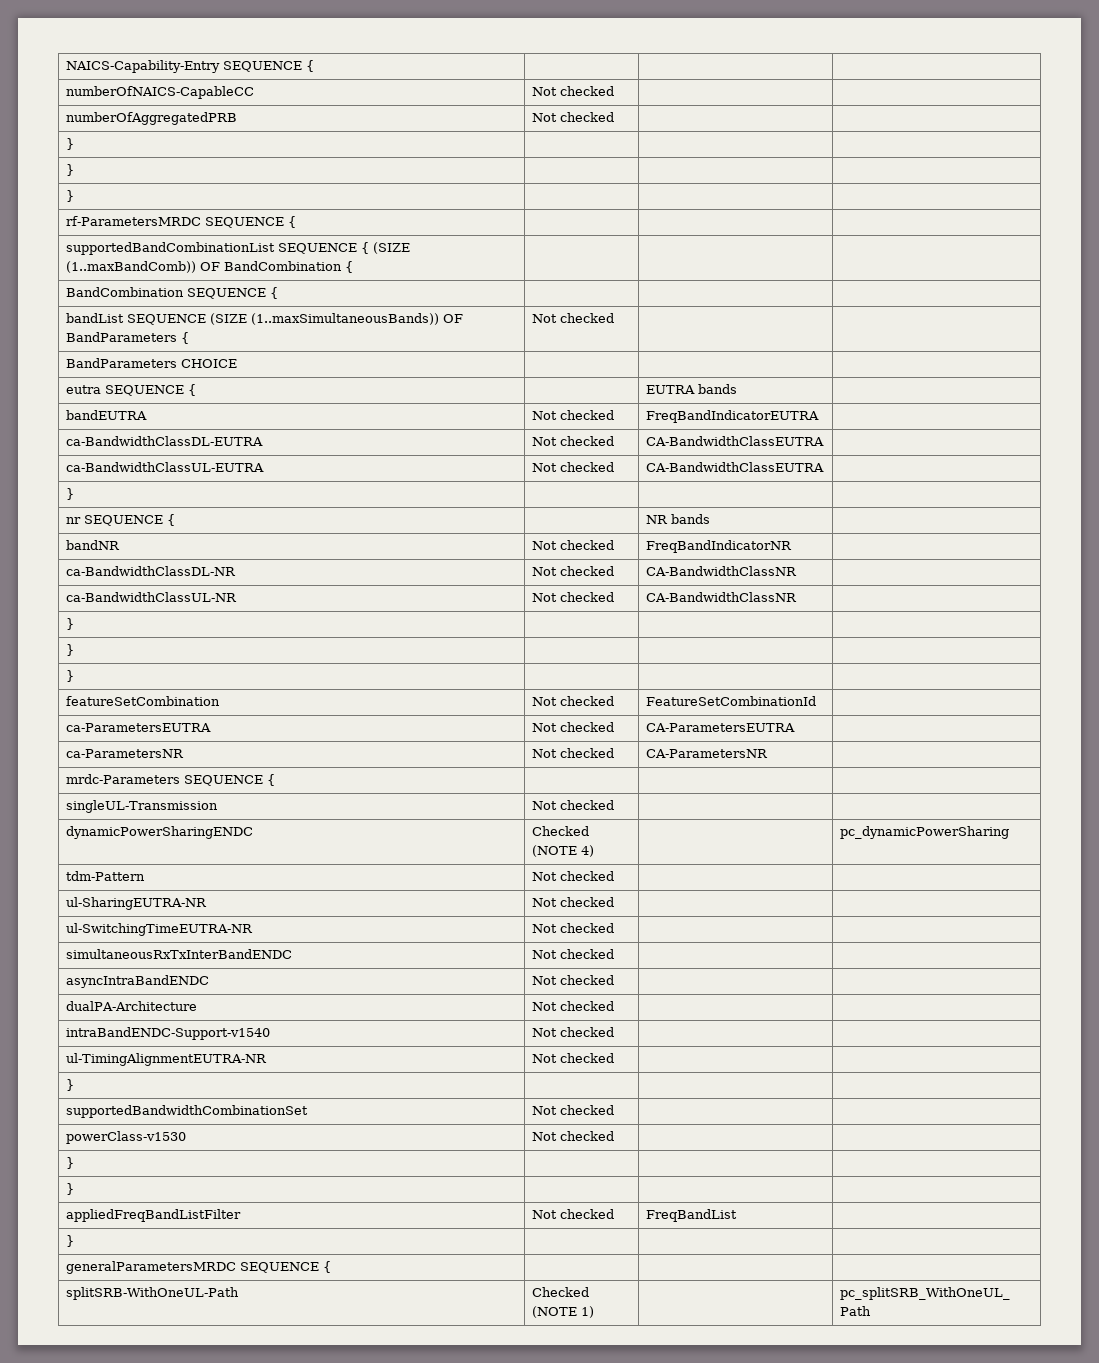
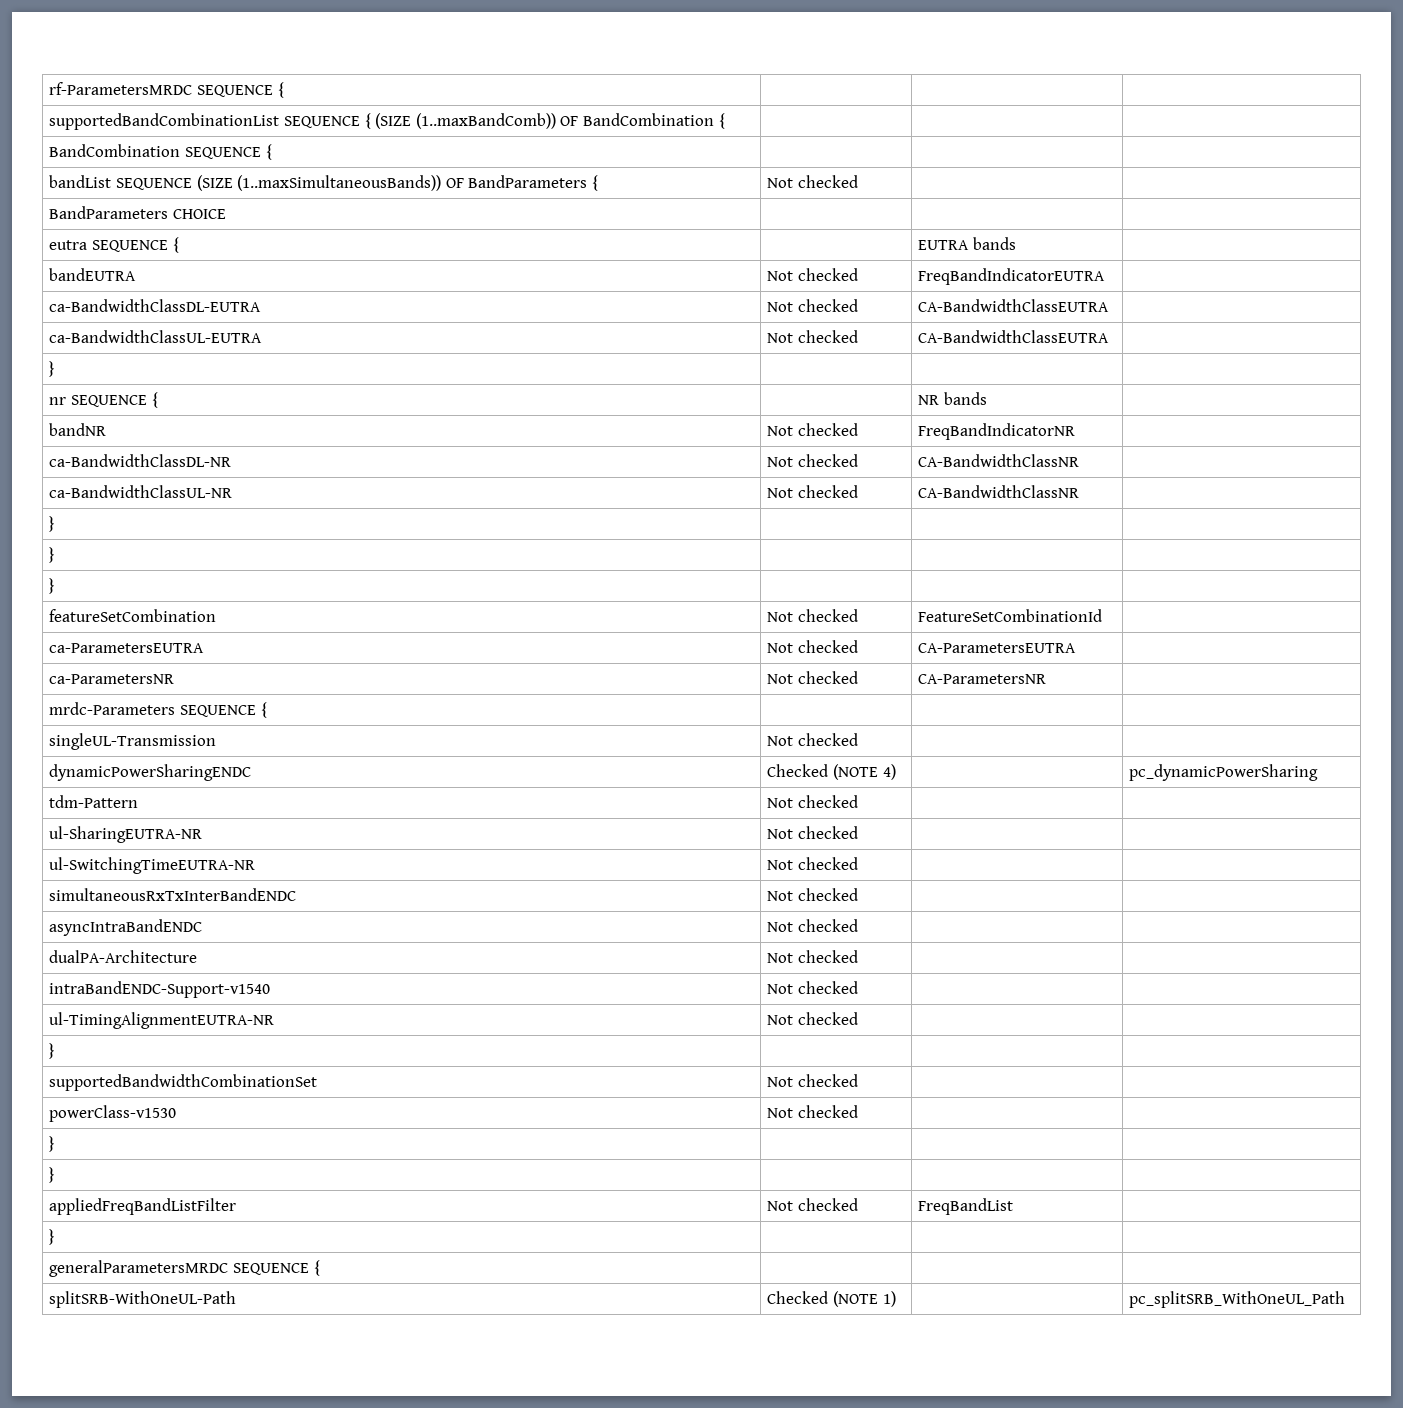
[66,60,315,73] [66,86,255,99] [532,86,615,96] [66,112,238,125] [532,112,615,122] [66,138,75,150] [66,164,75,176] [66,190,75,202] NAICS-Capability-Entry SEQUENCE { | | | // numberOfNAICS-CapableCC | Not checked | | // numberOfAggregatedPRB | Not checked | | // } | | | // } | | | // } | | | // -> (49, 88) none

